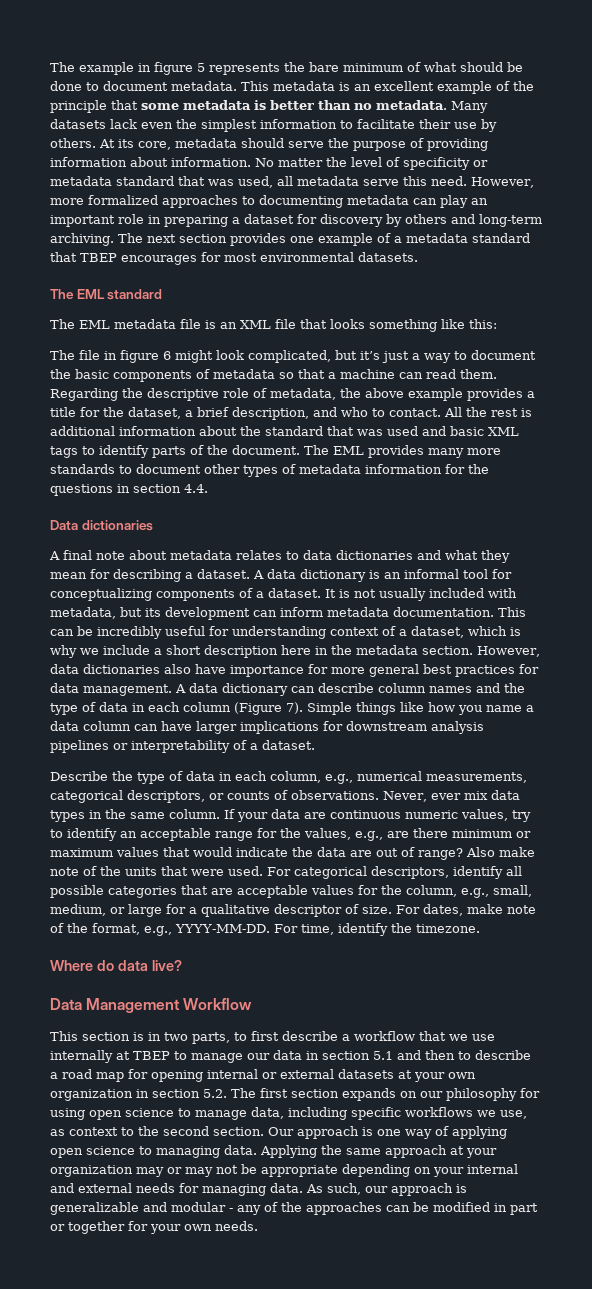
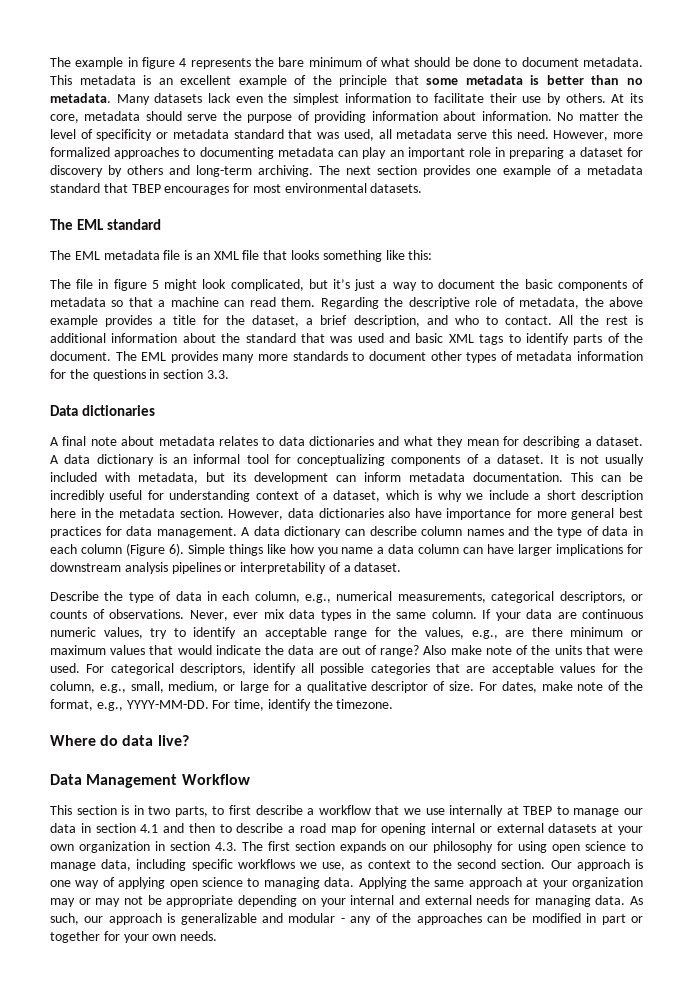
[197,63,205,72] 5 -> [179,58,187,67] 4
[163,351,171,360] 6 -> [151,280,159,289] 5
[184,484,208,493] 4.4. -> [206,370,229,379] 3.3.
[286,702,303,714] 7). -> [168,543,184,556] 6).
[373,1051,393,1060] 5.1 -> [140,824,159,833] 4.1
[203,1089,227,1098] 5.2. -> [214,842,237,851] 4.3.

